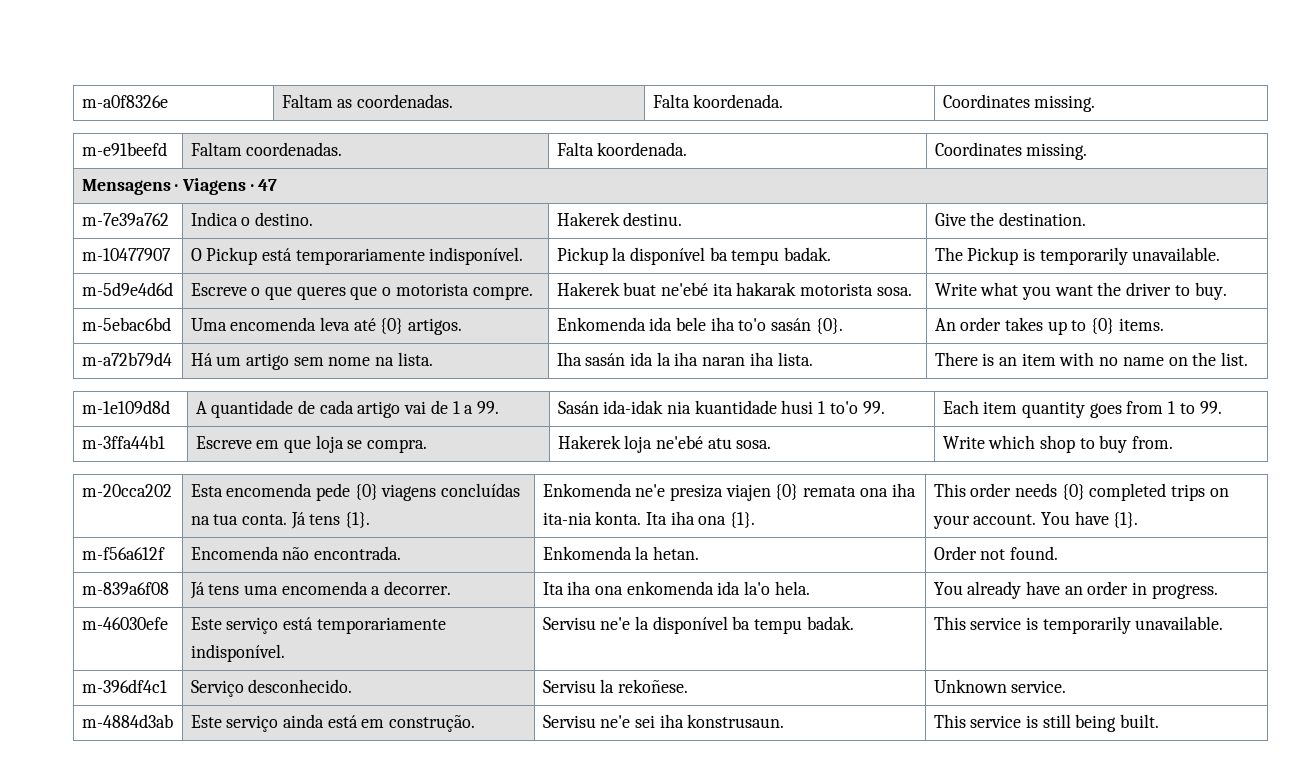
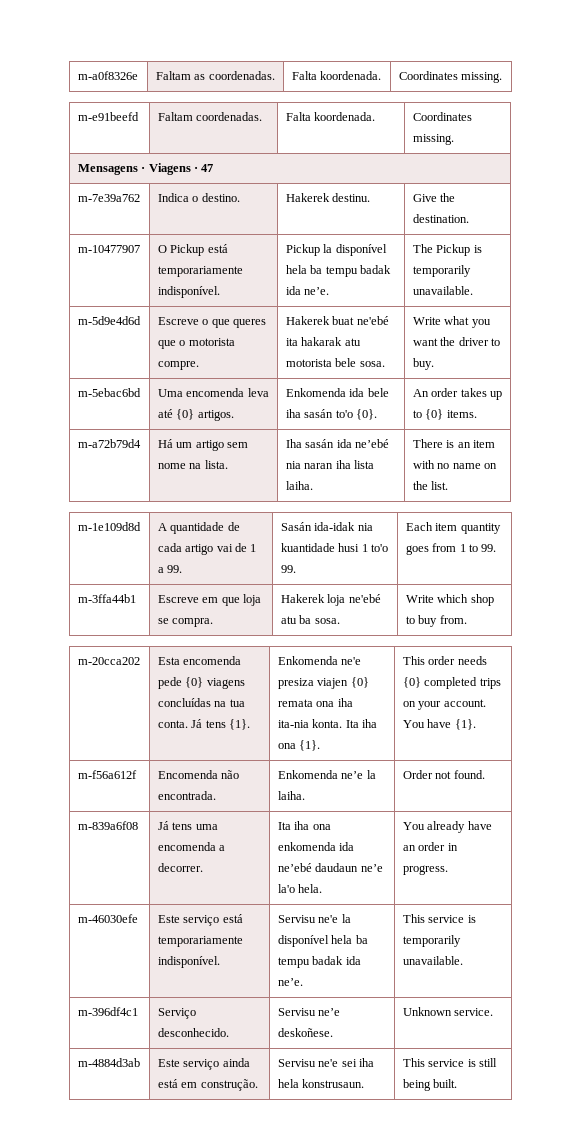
[709,247,832,265] ba tempu badak. -> [285,265,392,277] [285,286,330,295] hela ba tempu badak ida ne’e.
[800,283,874,296] motorista -> [344,338,361,346] [285,358,357,367] atu motorista bele
[738,318,812,331] to'o sasán -> [304,409,353,418] sasán to'o
[656,352,813,366] la iha naran iha lista. -> [355,439,390,448] [285,460,375,469] [285,481,313,490] ne’ebé nia naran iha lista laiha.
(732, 443) none -> [299,615,312,624] ba
[635,546,700,560] la hetan. -> [341,770,376,779] [277,791,305,800] ne’e la laiha.
(741, 588) none -> [277,863,383,872] ne’ebé daudaun ne’e
[732,616,854,634] ba tempu badak. -> [331,935,368,944] [277,956,361,968] [277,978,303,986] hela ba tempu badak ida ne’e.
[600,679,689,693] la rekoñese. -> [318,1008,341,1016] [277,1028,333,1037] ne’e deskoñese.
(684, 721) none -> [277,1079,299,1088] hela

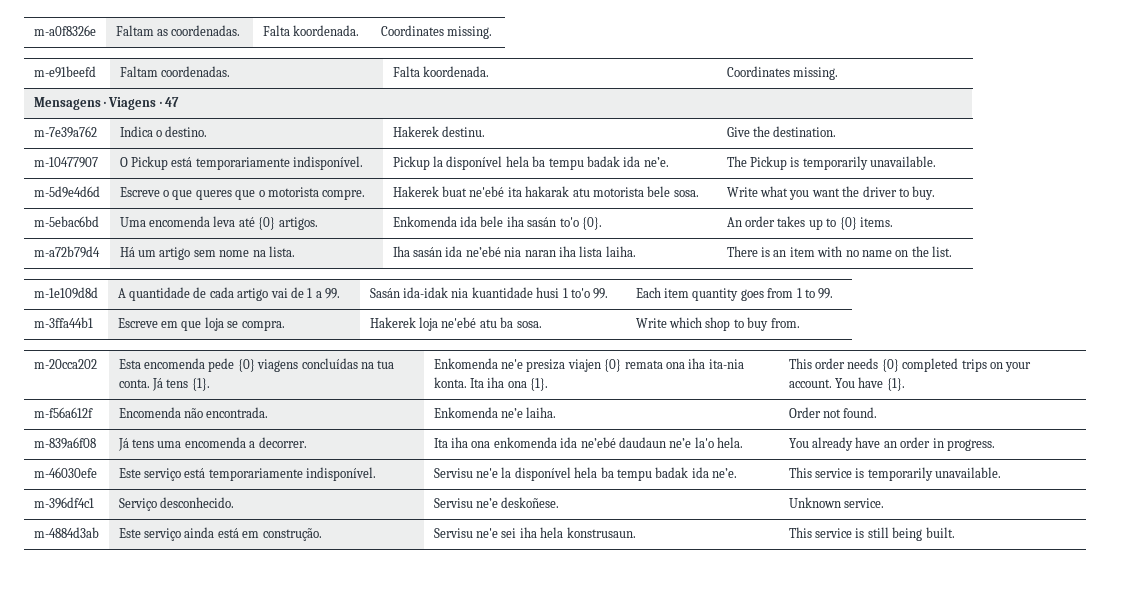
[366,770,376,779] la -> (524, 413) none

